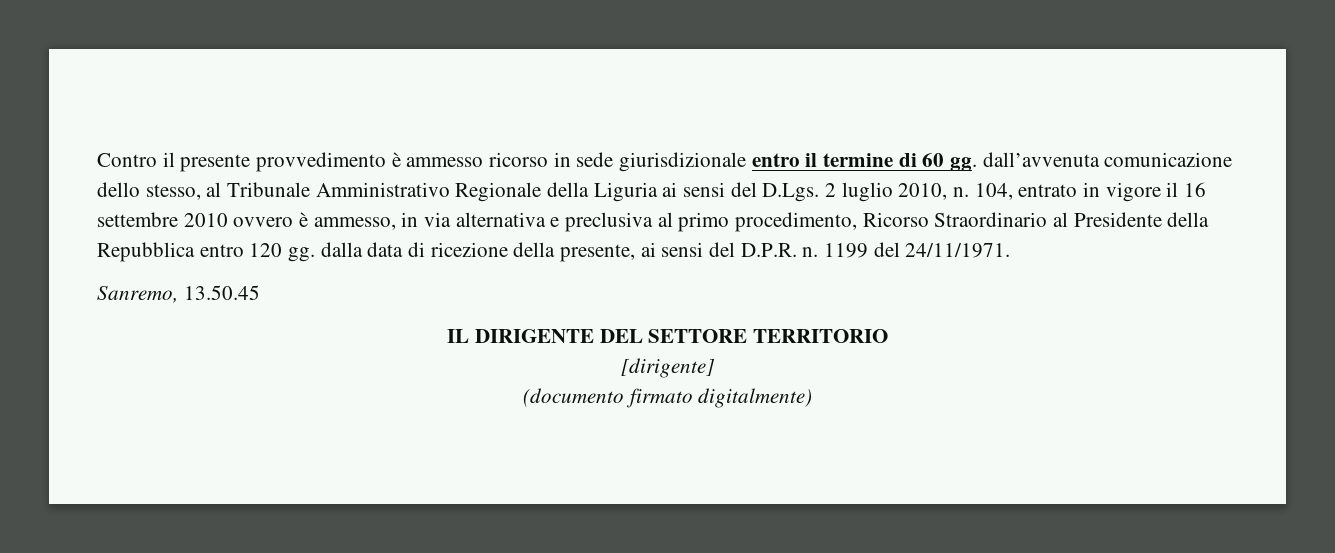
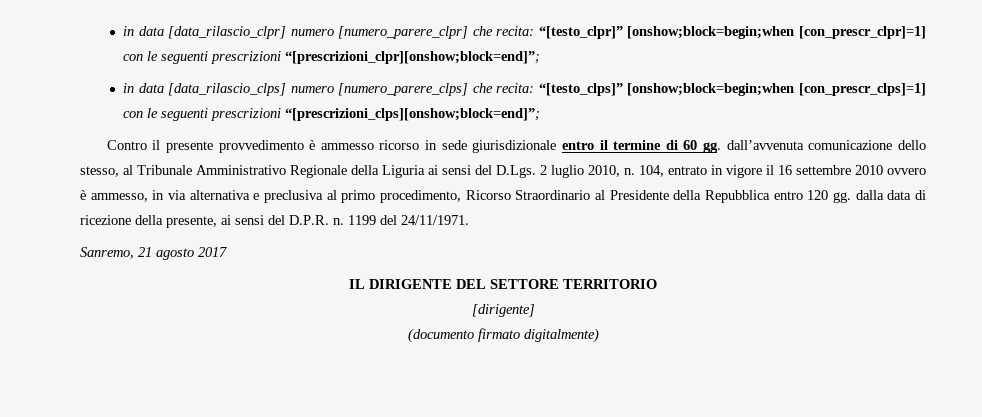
(97, 160) none -> [123,26,927,39] [123,51,541,64] [123,83,927,96] [123,108,541,121] in data [data_rilascio_clpr] numero [numero_parere_clpr] che recita: “[testo_clpr]” [onshow;block=begin;when [con_prescr_clpr]=1] con le seguenti prescrizioni “[prescrizioni_clpr][onshow;block=end]”; // in data [data_rilascio_clps] numero [numero_parere_clps] che recita: “[testo_clps]” [onshow;block=begin;when [con_prescr_clps]=1] con le seguenti prescrizioni “[prescrizioni_clps][onshow;block=end]”; //
[183,285,260,300] 13.50.45 -> [138,247,227,260] 21 agosto 2017

